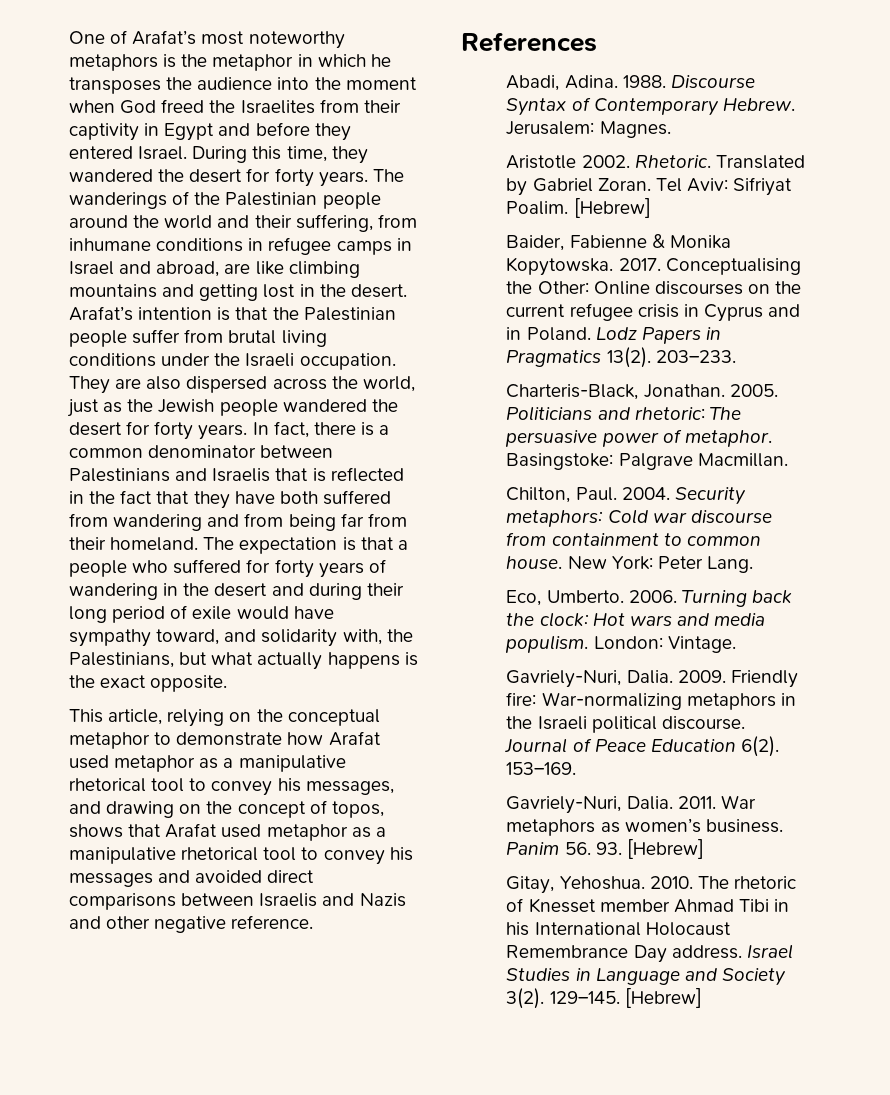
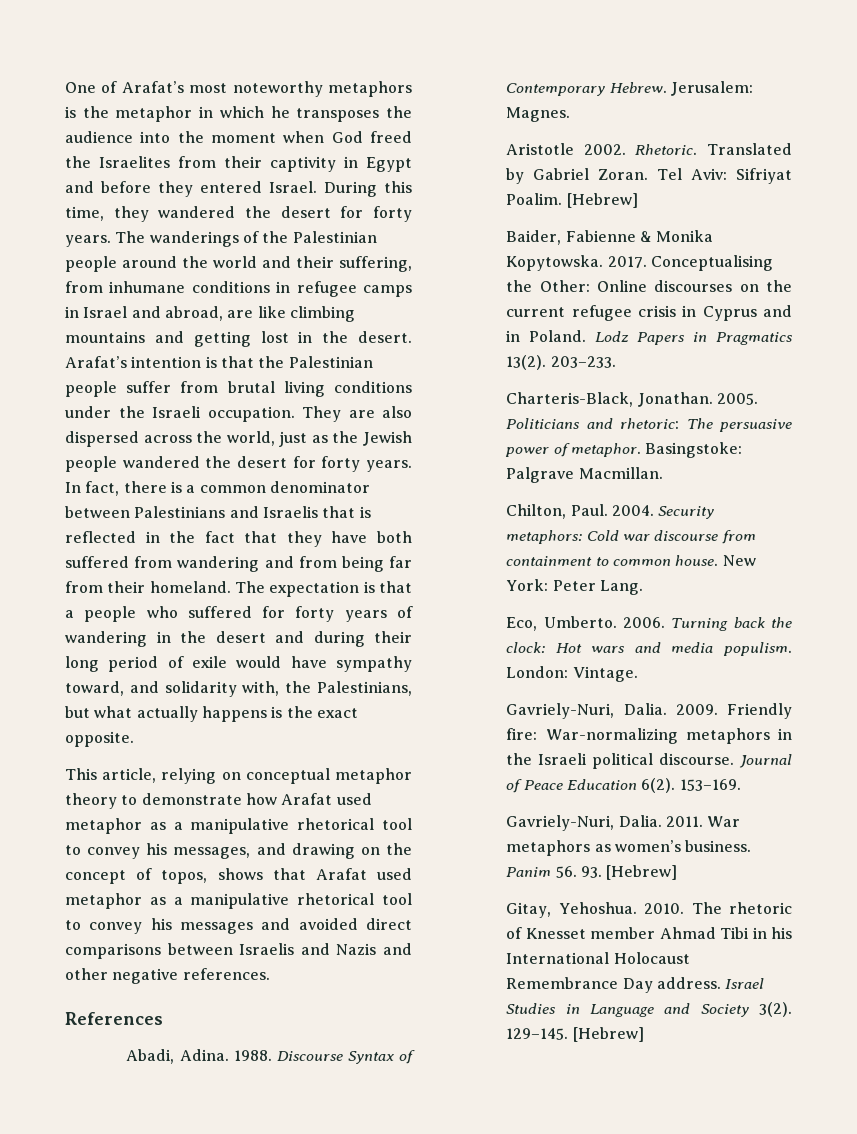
[256,709,283,722] the -> (241, 776) none
(150, 740) none -> [65,793,117,809] theory
[231,915,314,929] reference. -> [182,968,270,980] references.

